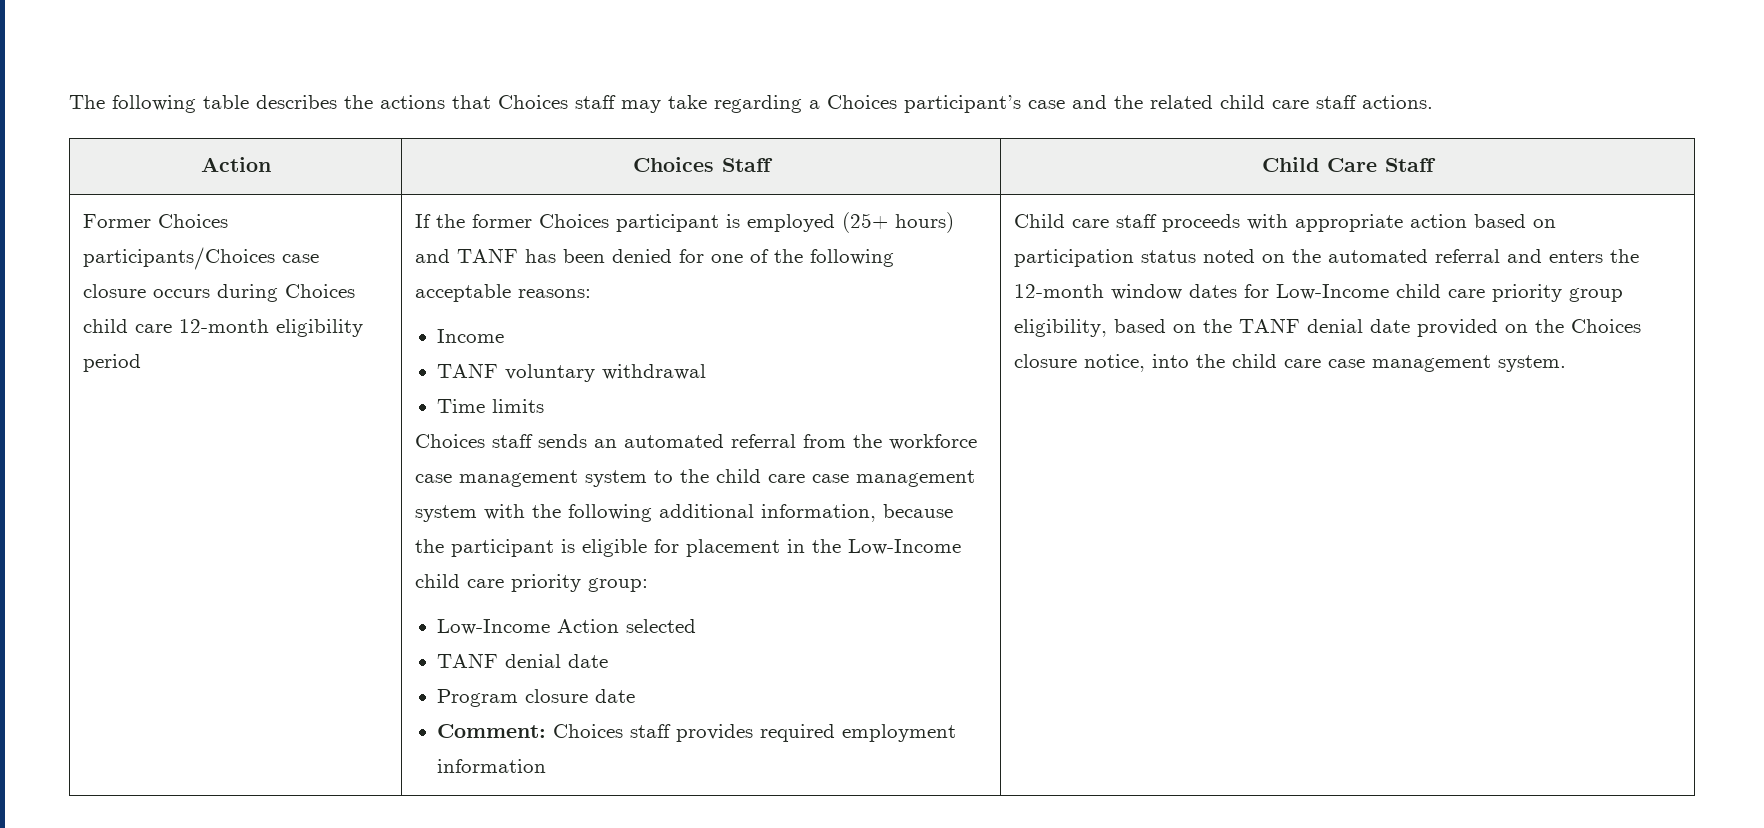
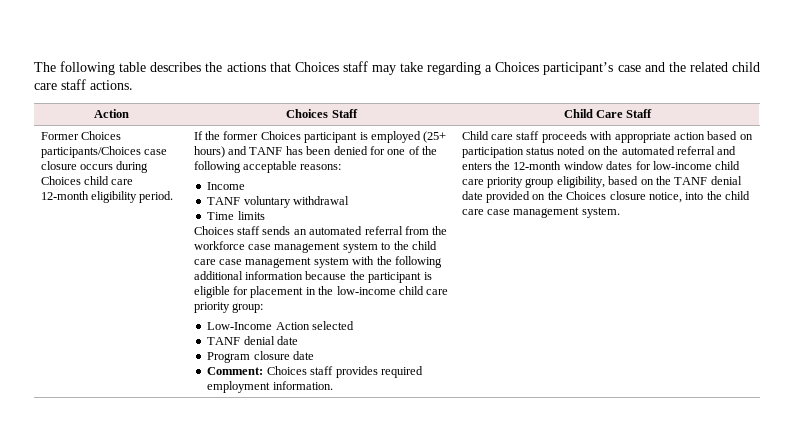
[82,354,141,372] period -> [139,191,174,203] period.
[760,504,876,522] information, -> [245,271,304,280] information
[847,539,961,555] Low-Income -> [336,286,396,295] low-income
[437,759,547,773] information -> [272,381,333,390] information.
[1275,284,1389,300] Low-Income -> [652,161,712,170] low-income

